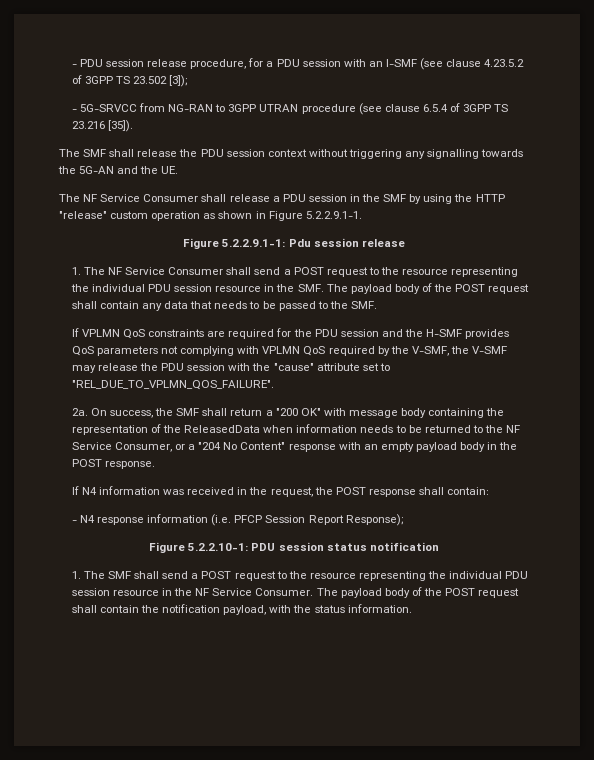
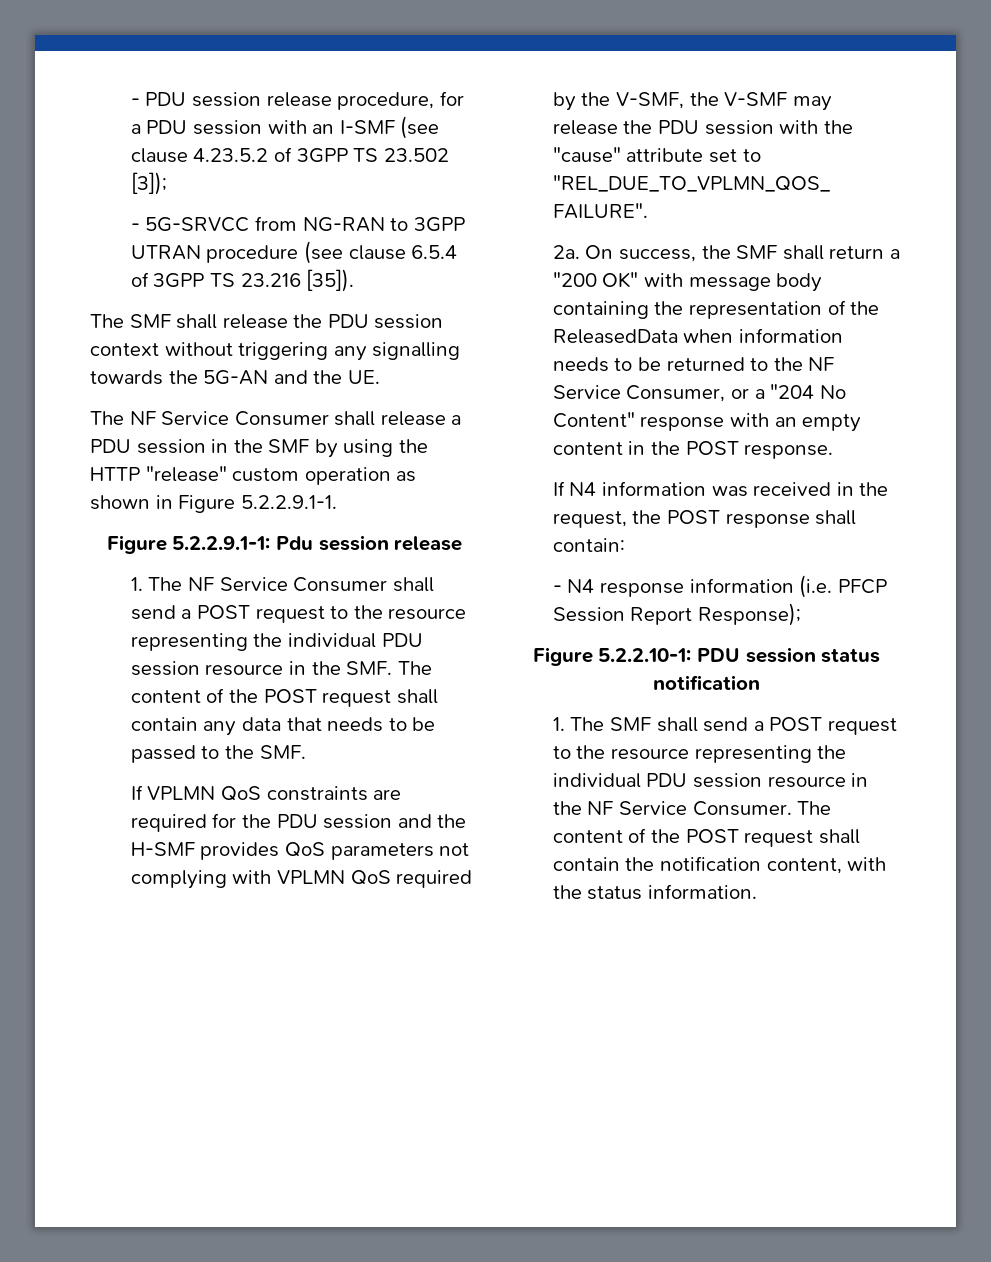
[350,284,420,294] payload body -> [130,690,201,703] content
[416,442,486,452] payload body -> [552,442,623,455] content
[340,588,410,598] payload body -> [552,830,623,843] content
[223,605,267,615] payload, -> [766,858,842,874] content,

